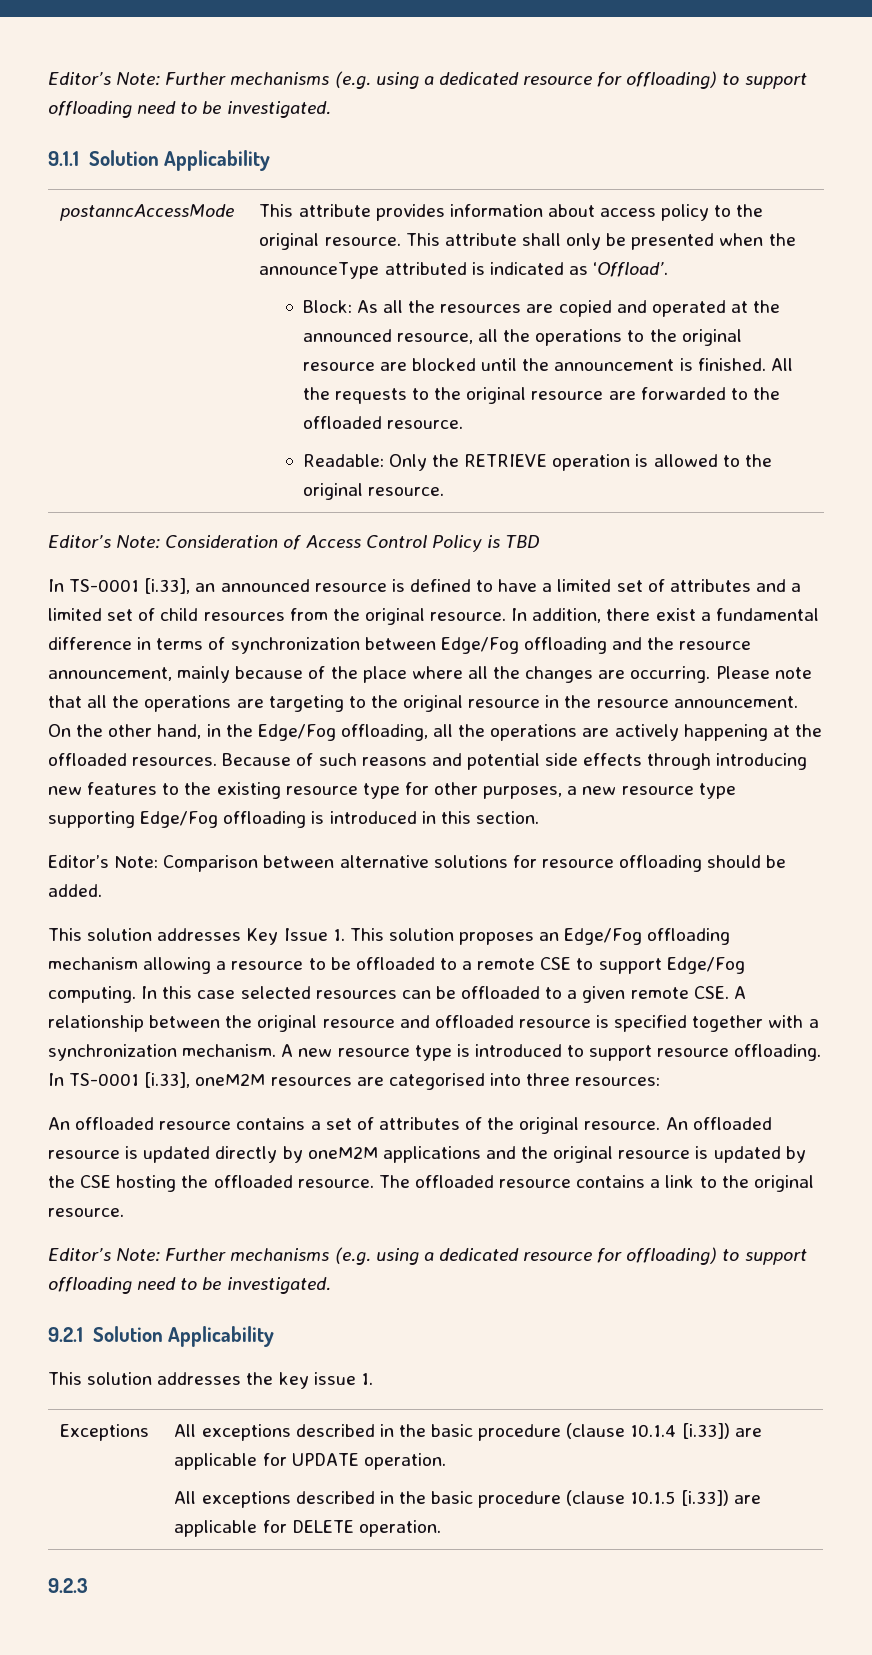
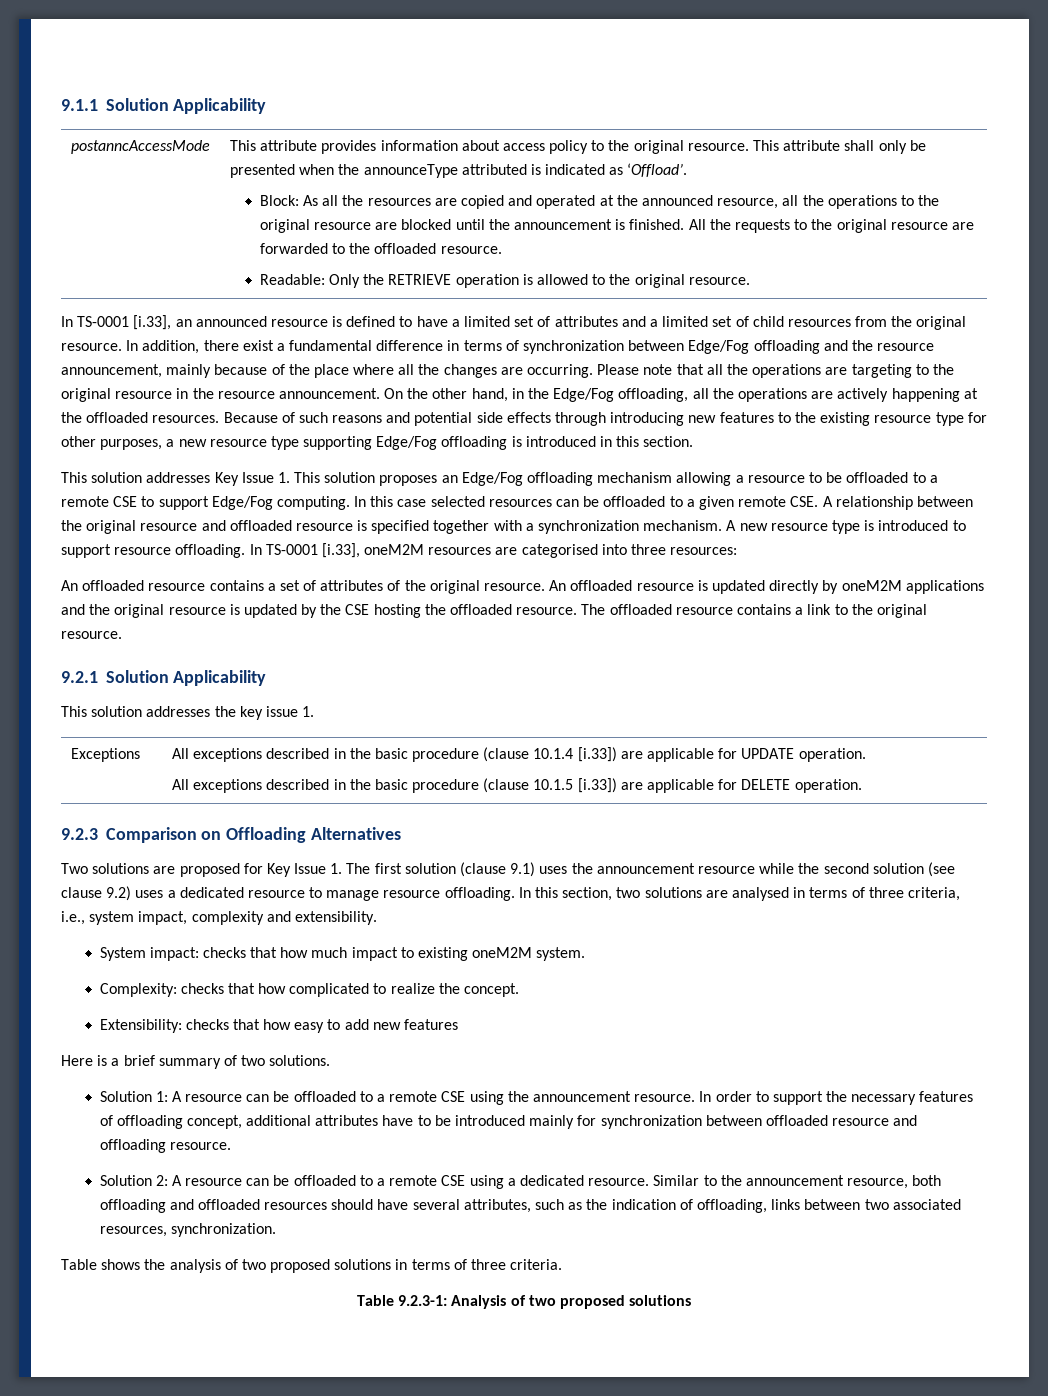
[48,71,807,89] [48,101,331,118] Editor’s Note: Further mechanisms (e.g. using a dedicated resource for offloading) to support offloading need to be investigated. // -> (61, 105) none
[48,535,540,552] // Editor’s Note: Consideration of Access Control Policy is TBD -> (750, 281) none
[48,855,787,872] [48,884,102,897] // Editor’s Note: Comparison between alternative solutions for resource offloading should be added. -> (694, 441) none
[48,1247,807,1265] [48,1277,331,1294] // Editor’s Note: Further mechanisms (e.g. using a dedicated resource for offloading) to support offloading need to be investigated. -> (122, 635) none
(88, 1585) none -> [105,827,401,843] [61,862,955,877] [61,886,960,901] [61,911,377,925] [99,947,586,961] [99,983,520,997] [99,1019,459,1033] [61,1055,331,1069] [99,1091,974,1105] [99,1115,918,1129] [99,1139,231,1153] [99,1175,942,1189] [99,1199,961,1213] [99,1223,276,1237] [61,1259,563,1273] [356,1295,692,1309] Comparison on Offloading Alternatives // Two solutions are proposed for Key Issue 1. The first solution (clause 9.1) uses the announcement resource while the second solution (see clause 9.2) uses a dedicated resource to manage resource offloading. In this section, two solutions are analysed in terms of three criteria, i.e., system impact, complexity and extensibility. // System impact: checks that how much impact to existing oneM2M system. // Complexity: checks that how complicated to realize the concept. // Extensibility: checks that how easy to add new features // Here is a brief summary of two solutions. // Solution 1: A resource can be offloaded to a remote CSE using the announcement resource. In order to support the necessary features of offloading concept, additional attributes have to be introduced mainly for synchronization between offloaded resource and offloading resource. // Solution 2: A resource can be offloaded to a remote CSE using a dedicated resource. Similar to the announcement resource, both offloading and offloaded resources should have several attributes, such as the indication of offloading, links between two associated resources, synchronization. // Table shows the analysis of two proposed solutions in terms of three criteria. // Table 9.2.3-1: Analysis of two proposed solutions

